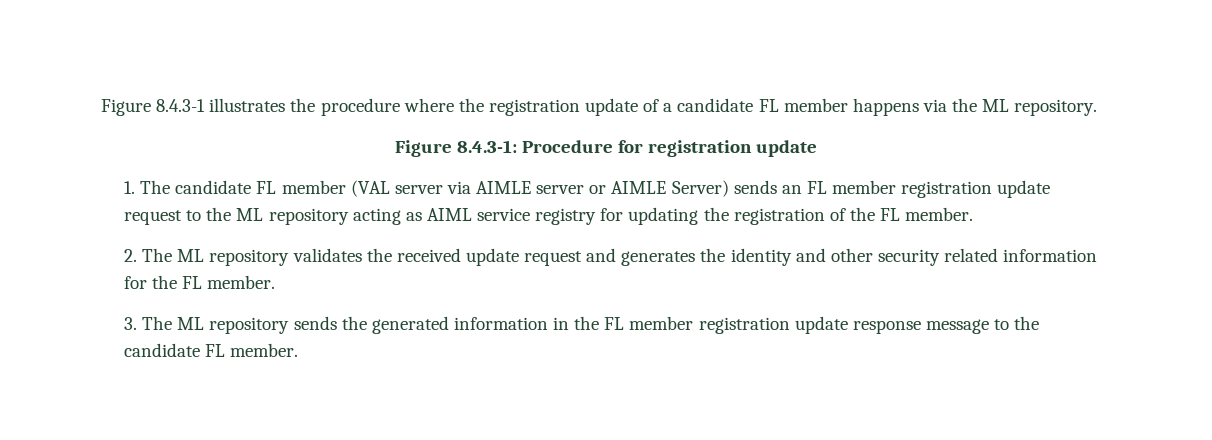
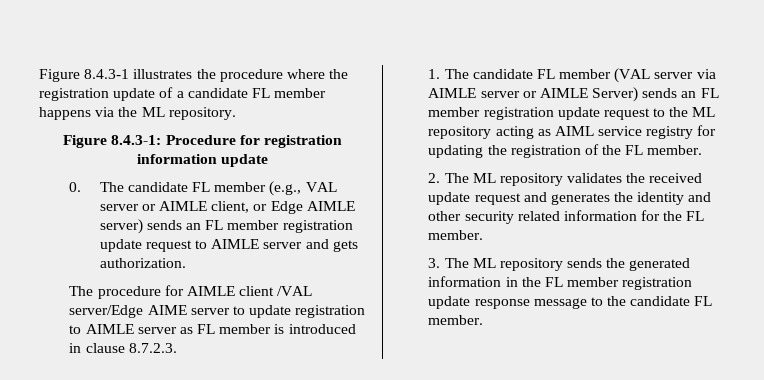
[756,140,818,157] update -> [136,154,269,167] [69,181,337,196] [99,201,355,214] [99,219,353,234] [99,239,358,252] [99,258,186,268] [69,285,313,299] [69,305,366,318] [69,324,356,334] [69,343,177,353] information update // 0. The candidate FL member (e.g., VAL server or AIMLE client, or Edge AIMLE server) sends an FL member registration update request to AIMLE server and gets authorization. // The procedure for AIMLE client /VAL server/Edge AIME server to update registration to AIMLE server as FL member is introduced in clause 8.7.2.3.

